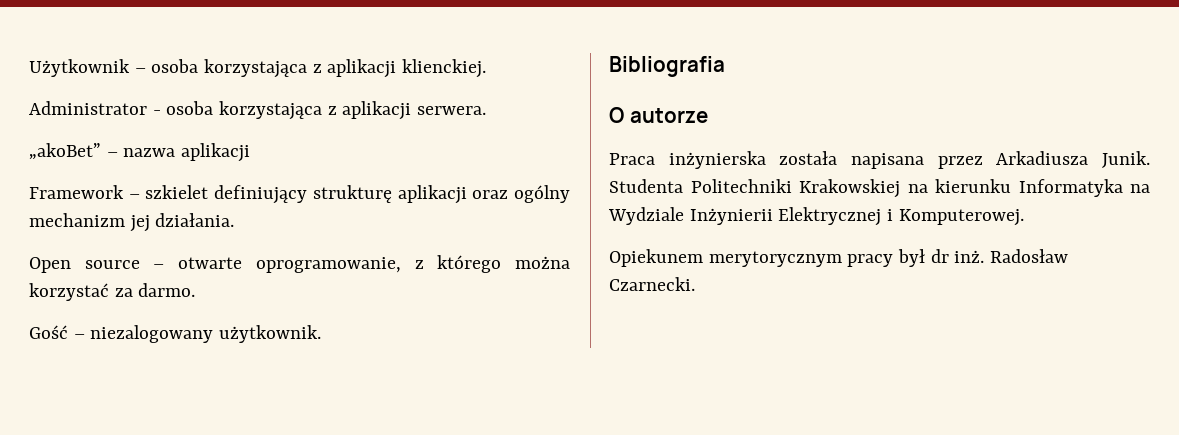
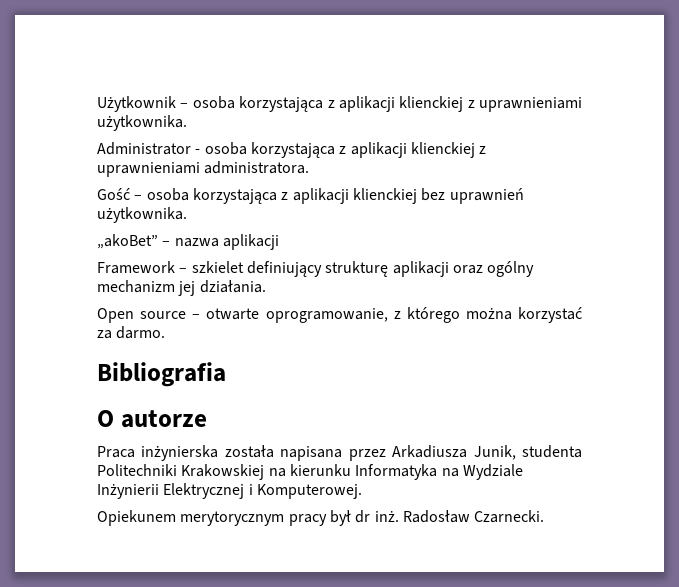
[402,59,487,78] klienckiej. -> [399,96,582,112] [97,115,187,131] klienckiej z uprawnieniami użytkownika.
[417,106,487,115] serwera. -> [410,142,487,158] [97,161,310,177] [97,188,524,204] [97,207,187,223] klienckiej z uprawnieniami administratora. // Gość – osoba korzystająca z aplikacji klienckiej bez uprawnień użytkownika.
[29,325,322,343] // Gość – niezalogowany użytkownik. -> (166, 332) none
[1102,151,1150,168] [609,179,683,193] Junik. Studenta -> [473,445,583,460] Junik, studenta

